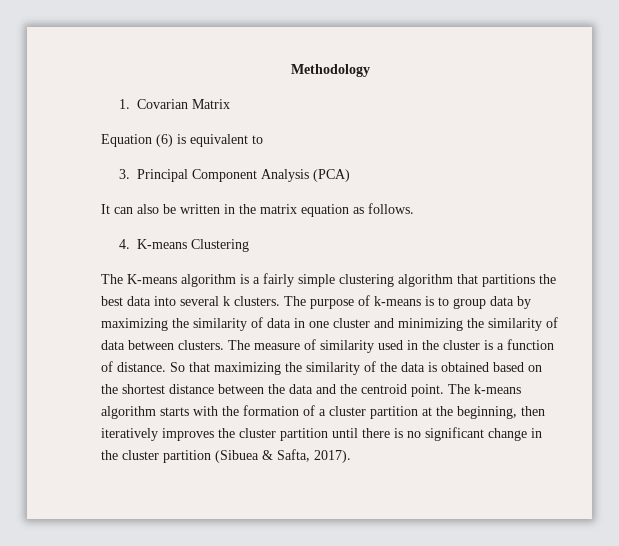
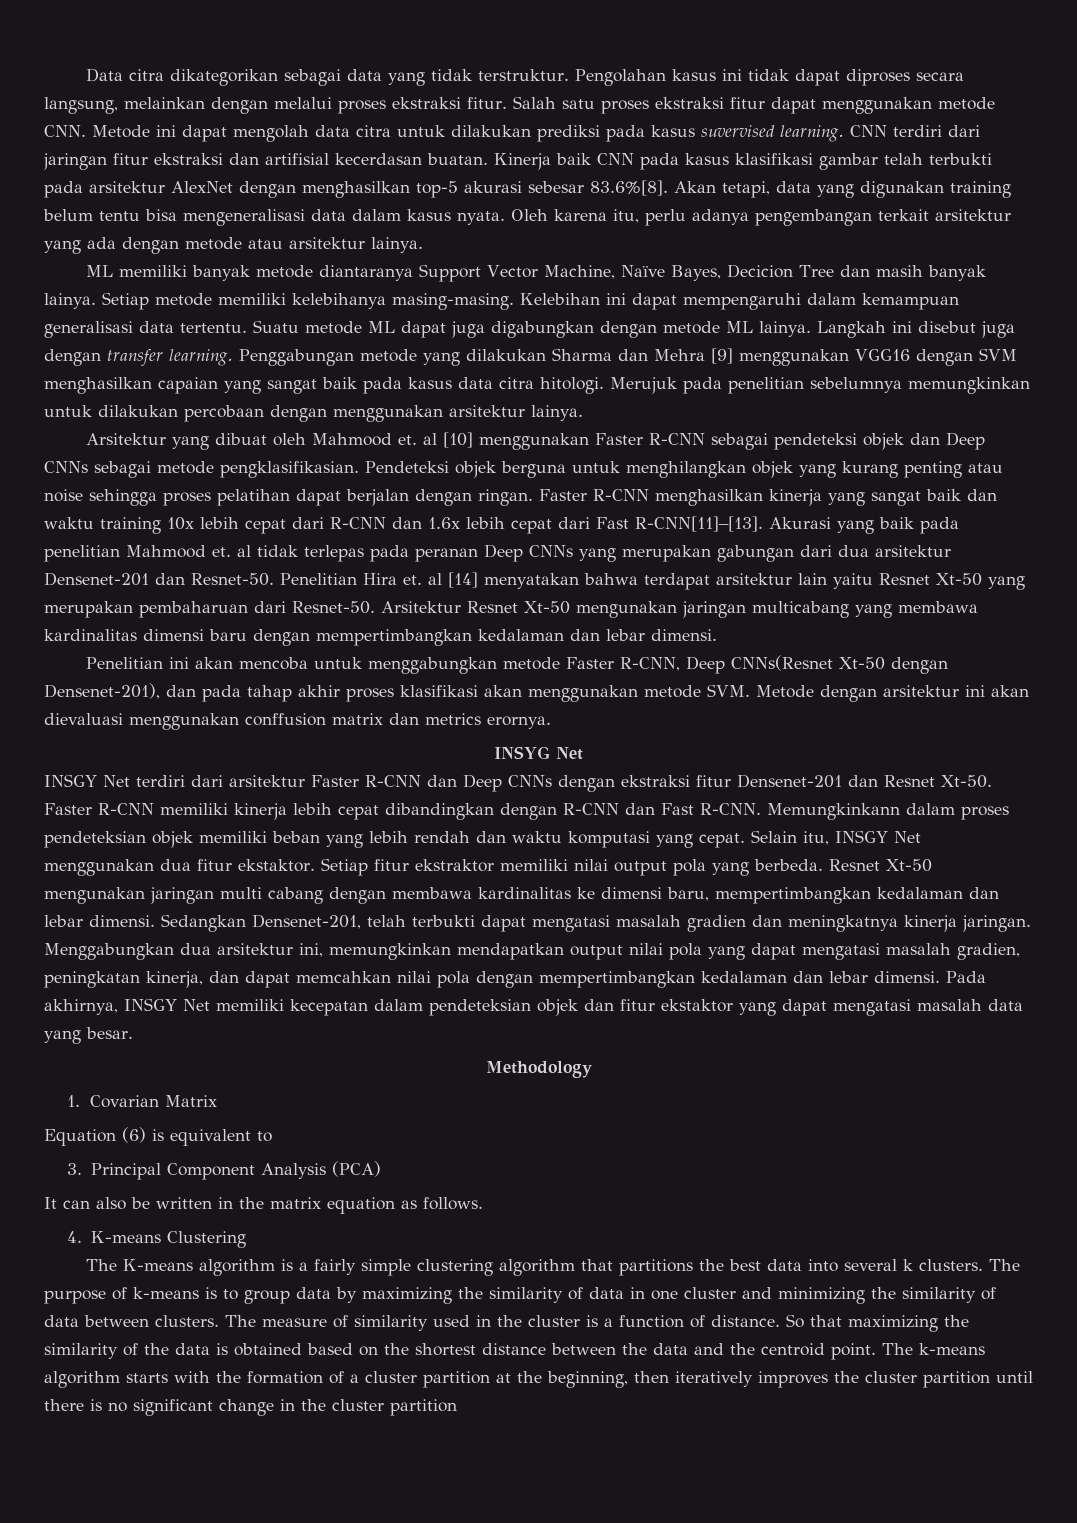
(291, 70) none -> [86,68,965,86] [44,96,995,114] [44,125,980,142] [43,153,992,170] [44,180,1011,198] [43,209,1011,226] [44,237,423,254] [86,264,987,282] [44,292,959,310] [44,320,1015,338] [44,348,1017,366] [44,377,1030,394] [44,405,583,422] [86,432,986,450] [44,461,1003,478] [44,489,997,506] [44,516,959,534] [44,544,951,562] [44,572,1025,590] [44,601,978,618] [44,629,717,646] [86,655,949,674] [44,683,1029,702] [44,713,551,730] [494,746,583,760] [44,774,992,792] [44,803,1009,820] [44,830,921,848] [44,858,932,876] [44,887,999,904] [44,914,1031,932] [44,943,1020,960] [44,971,986,988] [44,998,1023,1016] [44,1027,133,1044] Data citra dikategorikan sebagai data yang tidak terstruktur. Pengolahan kasus ini tidak dapat diproses secara langsung, melainkan dengan melalui proses ekstraksi fitur. Salah satu proses ekstraksi fitur dapat menggunakan metode CNN. Metode ini dapat mengolah data citra untuk dilakukan prediksi pada kasus suvervised learning. CNN terdiri dari jaringan fitur ekstraksi dan artifisial kecerdasan buatan. Kinerja baik CNN pada kasus klasifikasi gambar telah terbukti pada arsitektur AlexNet dengan menghasilkan top-5 akurasi sebesar 83.6%[8]. Akan tetapi, data yang digunakan training belum tentu bisa mengeneralisasi data dalam kasus nyata. Oleh karena itu, perlu adanya pengembangan terkait arsitektur yang ada dengan metode atau arsitektur lainya. // ML memiliki banyak metode diantaranya Support Vector Machine, Naïve Bayes, Decicion Tree dan masih banyak lainya. Setiap metode memiliki kelebihanya masing-masing. Kelebihan ini dapat mempengaruhi dalam kemampuan generalisasi data tertentu. Suatu metode ML dapat juga digabungkan dengan metode ML lainya. Langkah ini disebut juga dengan transfer learning. Penggabungan metode yang dilakukan Sharma dan Mehra [9] menggunakan VGG16 dengan SVM menghasilkan capaian yang sangat baik pada kasus data citra hitologi. Merujuk pada penelitian sebelumnya memungkinkan untuk dilakukan percobaan dengan menggunakan arsitektur lainya. // Arsitektur yang dibuat oleh Mahmood et. al [10] menggunakan Faster R-CNN sebagai pendeteksi objek dan Deep CNNs sebagai metode pengklasifikasian. Pendeteksi objek berguna untuk menghilangkan objek yang kurang penting atau noise sehingga proses pelatihan dapat berjalan dengan ringan. Faster R-CNN menghasilkan kinerja yang sangat baik dan waktu training 10x lebih cepat dari R-CNN dan 1.6x lebih cepat dari Fast R-CNN[11]–[13]. Akurasi yang baik pada penelitian Mahmood et. al tidak terlepas pada peranan Deep CNNs yang merupakan gabungan dari dua arsitektur Densenet-201 dan Resnet-50. Penelitian Hira et. al [14] menyatakan bahwa terdapat arsitektur lain yaitu Resnet Xt-50 yang merupakan pembaharuan dari Resnet-50. Arsitektur Resnet Xt-50 mengunakan jaringan multicabang yang membawa kardinalitas dimensi baru dengan mempertimbangkan kedalaman dan lebar dimensi. // Penelitian ini akan mencoba untuk menggabungkan metode Faster R-CNN, Deep CNNs(Resnet Xt-50 dengan Densenet-201), dan pada tahap akhir proses klasifikasi akan menggunakan metode SVM. Metode dengan arsitektur ini akan dievaluasi menggunakan conffusion matrix dan metrics erornya. // INSYG Net // INSGY Net terdiri dari arsitektur Faster R-CNN dan Deep CNNs dengan ekstraksi fitur Densenet-201 dan Resnet Xt-50. Faster R-CNN memiliki kinerja lebih cepat dibandingkan dengan R-CNN dan Fast R-CNN. Memungkinkann dalam proses pendeteksian objek memiliki beban yang lebih rendah dan waktu komputasi yang cepat. Selain itu, INSGY Net menggunakan dua fitur ekstaktor. Setiap fitur ekstraktor memiliki nilai output pola yang berbeda. Resnet Xt-50 mengunakan jaringan multi cabang dengan membawa kardinalitas ke dimensi baru, mempertimbangkan kedalaman dan lebar dimensi. Sedangkan Densenet-201, telah terbukti dapat mengatasi masalah gradien dan meningkatnya kinerja jaringan. Menggabungkan dua arsitektur ini, memungkinkan mendapatkan output nilai pola yang dapat mengatasi masalah gradien, peningkatan kinerja, dan dapat memcahkan nilai pola dengan mempertimbangkan kedalaman dan lebar dimensi. Pada akhirnya, INSGY Net memiliki kecepatan dalam pendeteksian objek dan fitur ekstaktor yang dapat mengatasi masalah data yang besar. //
[215,449,351,463] (Sibuea & Safta, 2017). -> (457, 1407) none

